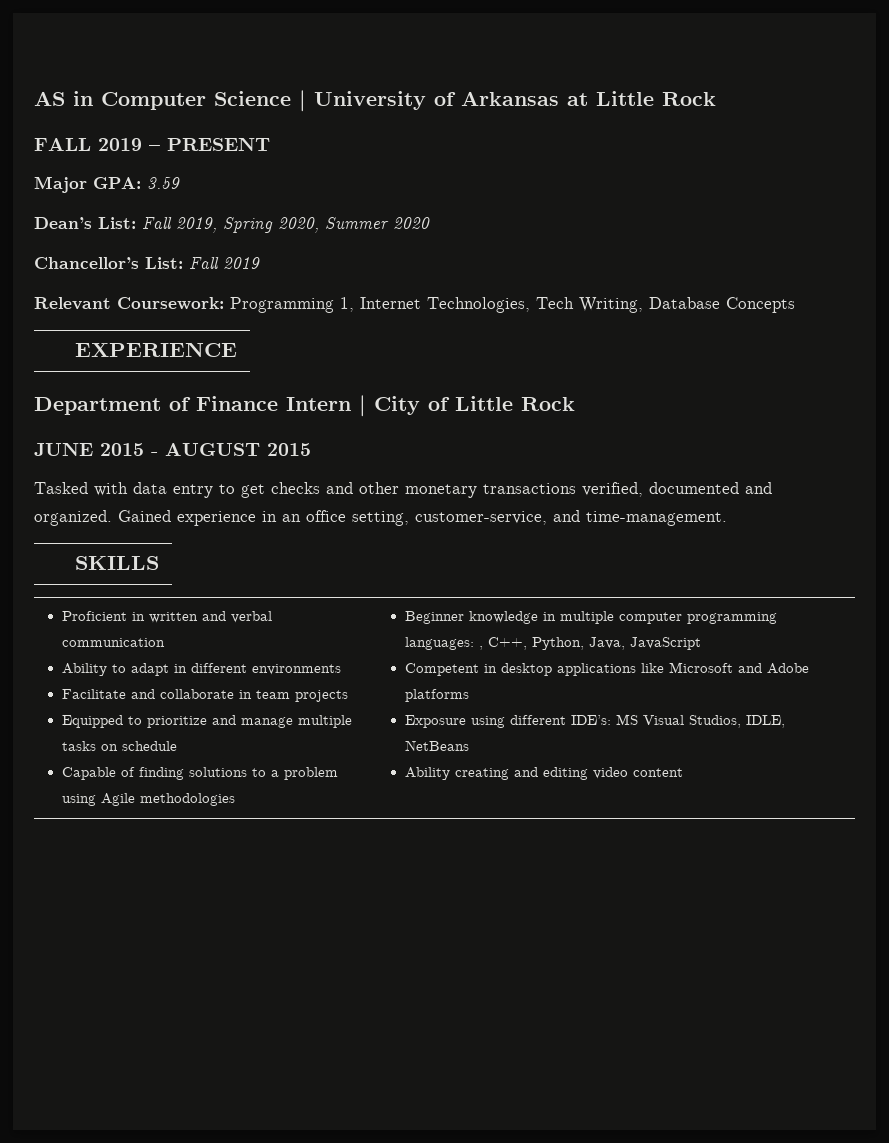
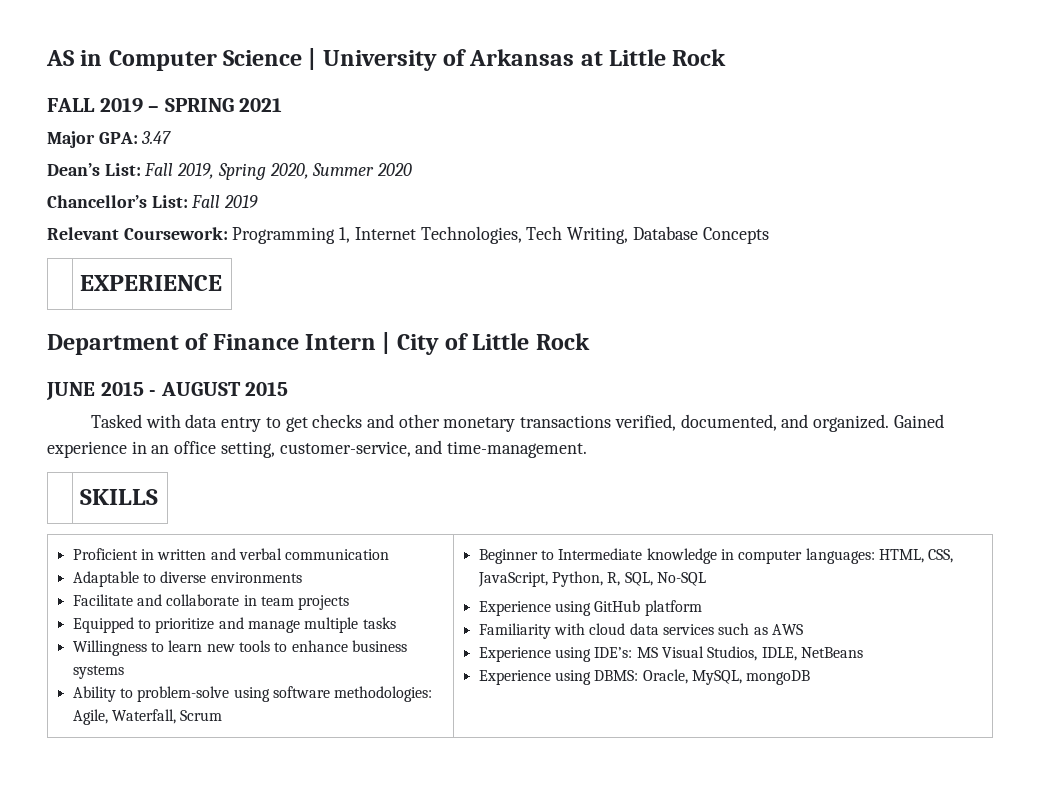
[167,138,270,151] PRESENT -> [164,98,283,112] SPRING 2021
[147,177,180,189] 3.59 -> [141,131,172,144] 3.47
[649,482,739,494] documented -> [680,414,777,431] documented,
[61,663,247,676] Ability to adapt in different -> [72,571,207,587] Adaptable to diverse
[100,741,177,751] [61,767,338,780] [61,793,235,806] [404,611,777,624] [404,637,701,650] [404,662,809,676] [404,689,469,702] [404,715,566,728] on schedule // Capable of finding solutions to a problem using Agile methodologies | Beginner knowledge in multiple computer programming languages: , C++, Python, Java, JavaScript // Competent in desktop applications like Microsoft and Adobe platforms // Exposure using different -> [72,640,408,656] [72,665,124,679] [72,686,433,702] [72,709,223,725] [478,548,954,564] [477,571,707,587] [478,600,702,616] [478,623,804,639] [478,647,592,662] // Willingness to learn new tools to enhance business systems // Ability to problem-solve using software methodologies: Agile, Waterfall, Scrum | Beginner to Intermediate knowledge in computer languages: HTML, CSS, JavaScript, Python, R, SQL, No-SQL // Experience using GitHub platform // Familiarity with cloud data services such as AWS // Experience using
[404,767,683,780] Ability creating and editing video content -> [478,669,811,685] Experience using DBMS: Oracle, MySQL, mongoDB

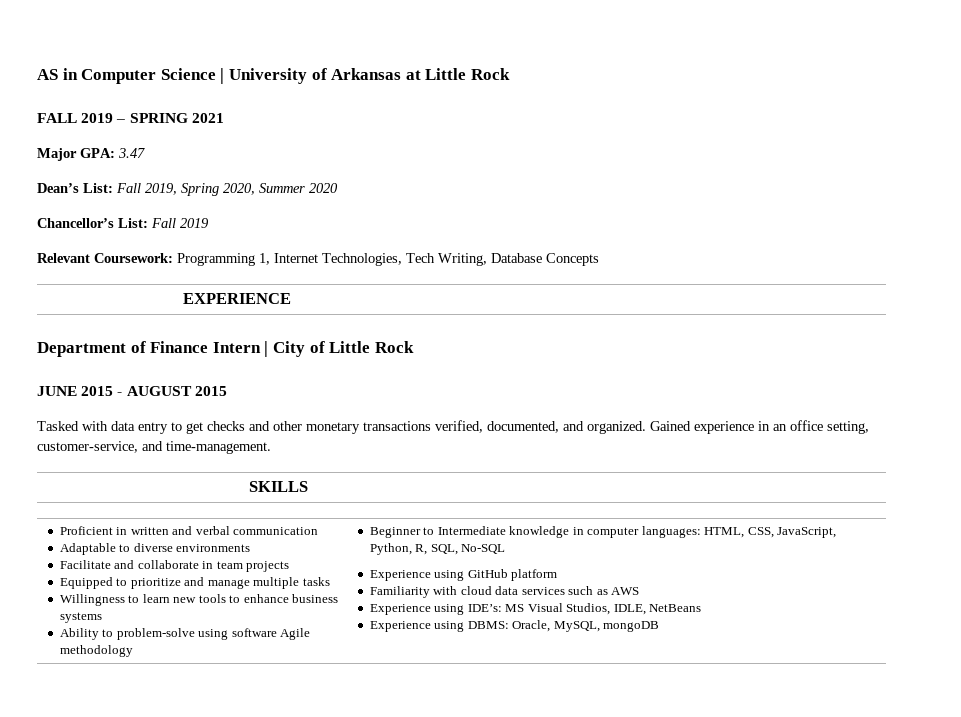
[334,686,433,702] [72,709,223,725] methodologies: Agile, Waterfall, Scrum -> [280,628,311,640] [59,645,133,657] Agile methodology

